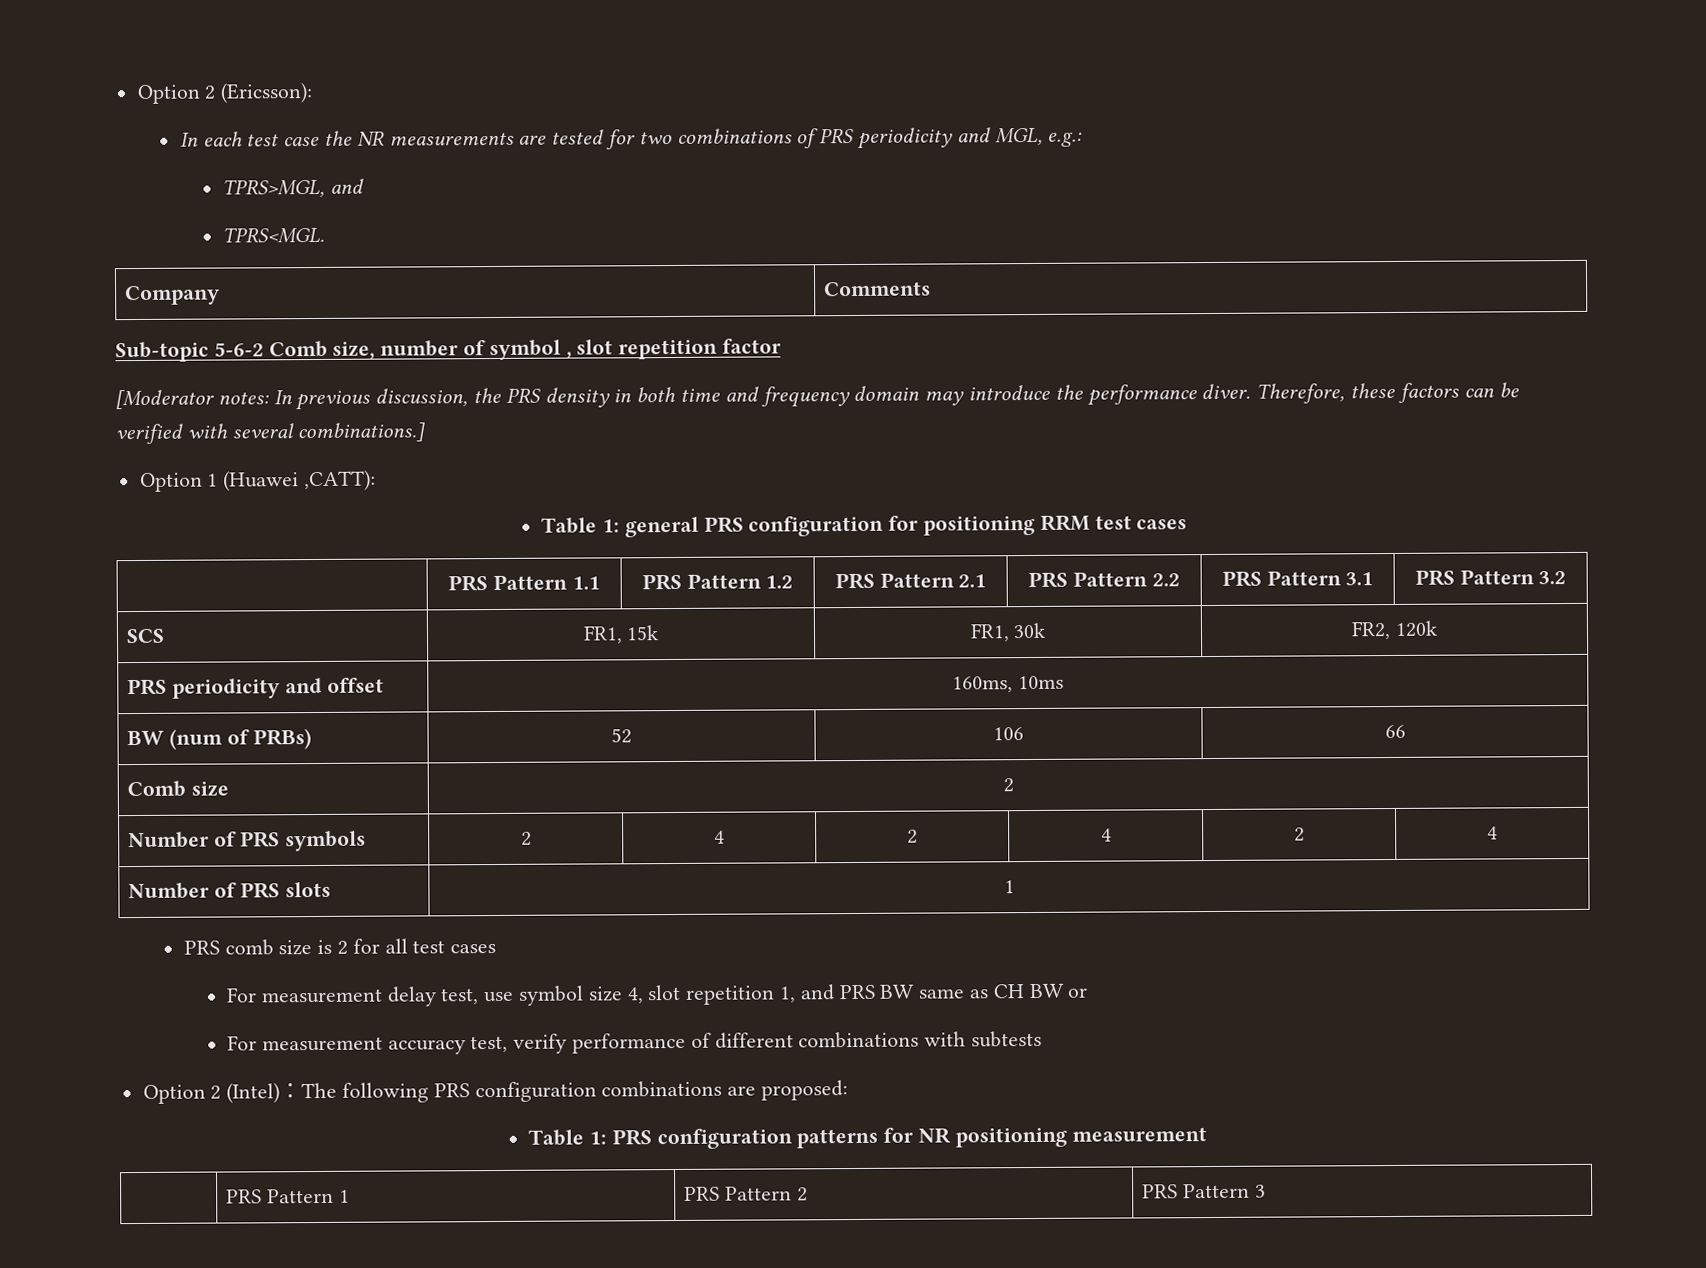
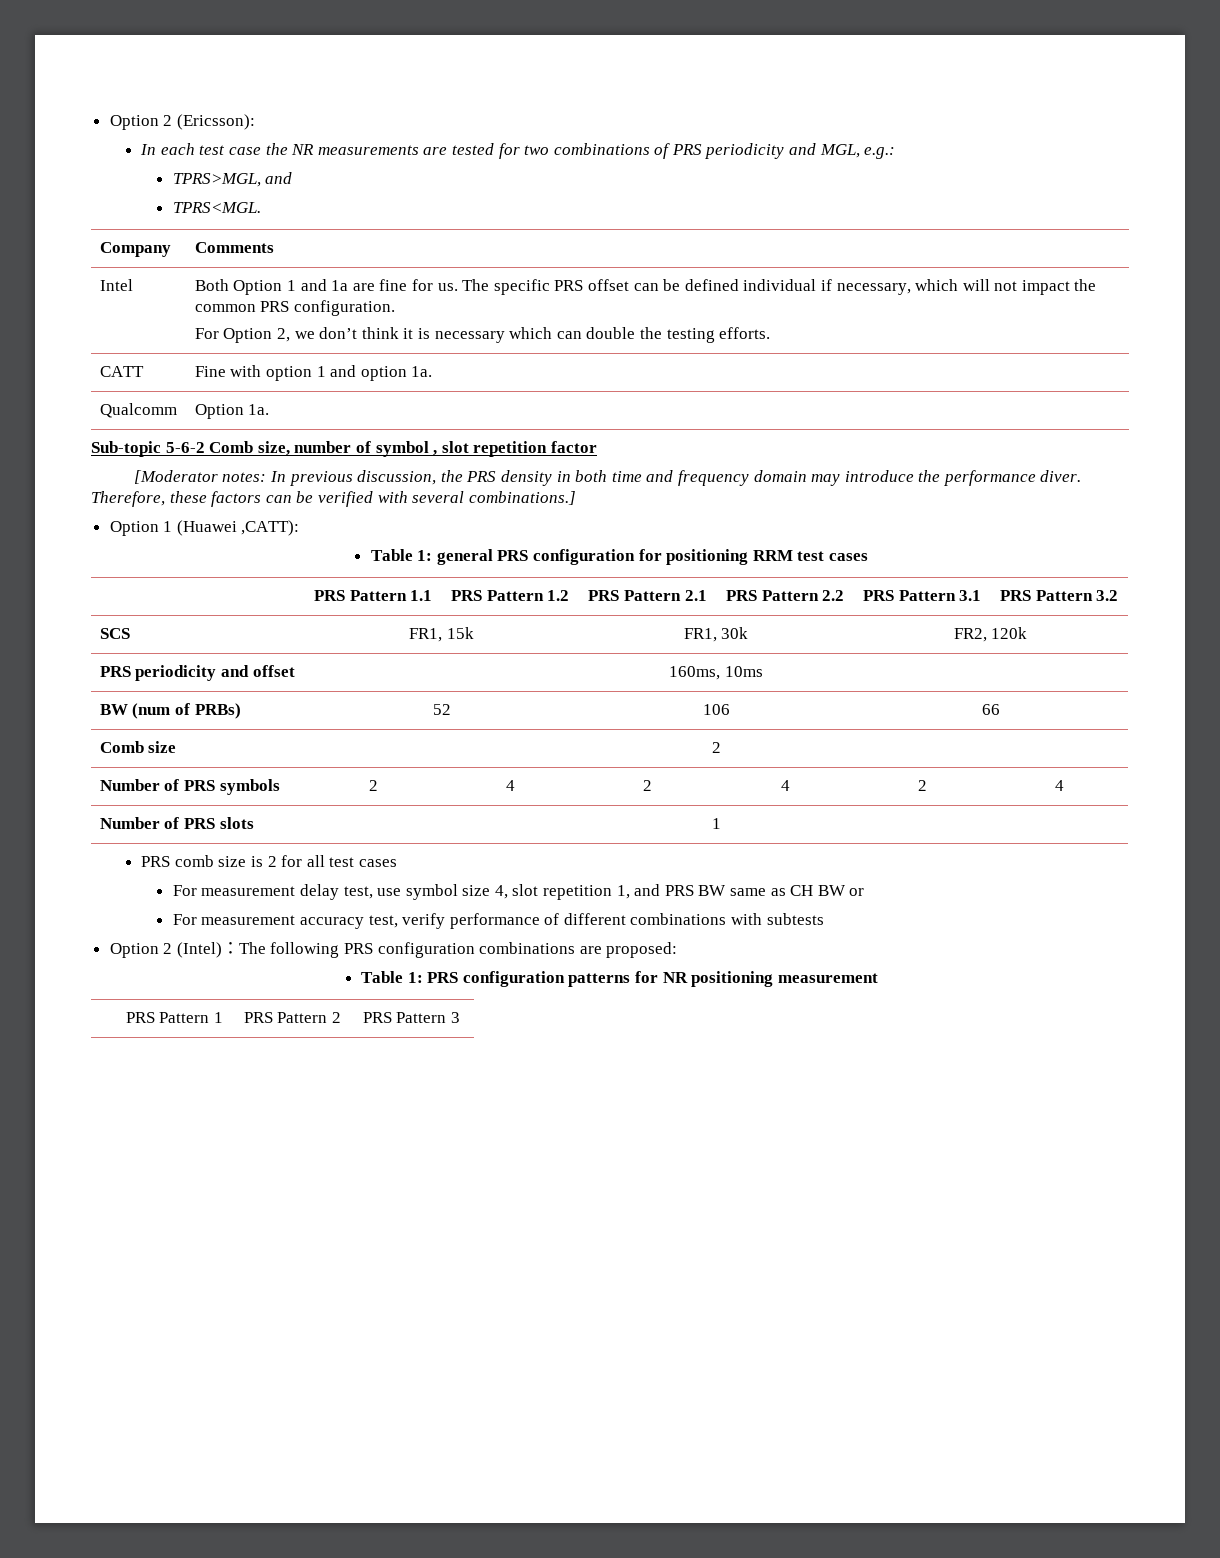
(932, 289) none -> [99,279,133,291] [194,279,1097,295] [194,300,396,316] [194,327,771,343] [99,366,144,377] [194,365,433,381] [99,403,177,418] [194,404,270,419] // Intel | Both Option 1 and 1a are fine for us. The specific PRS offset can be defined individual if necessary, which will not impact the common PRS configuration. // For Option 2, we don’t think it is necessary which can double the testing efforts. // CATT | Fine with option 1 and option 1a. // Qualcomm | Option 1a.

